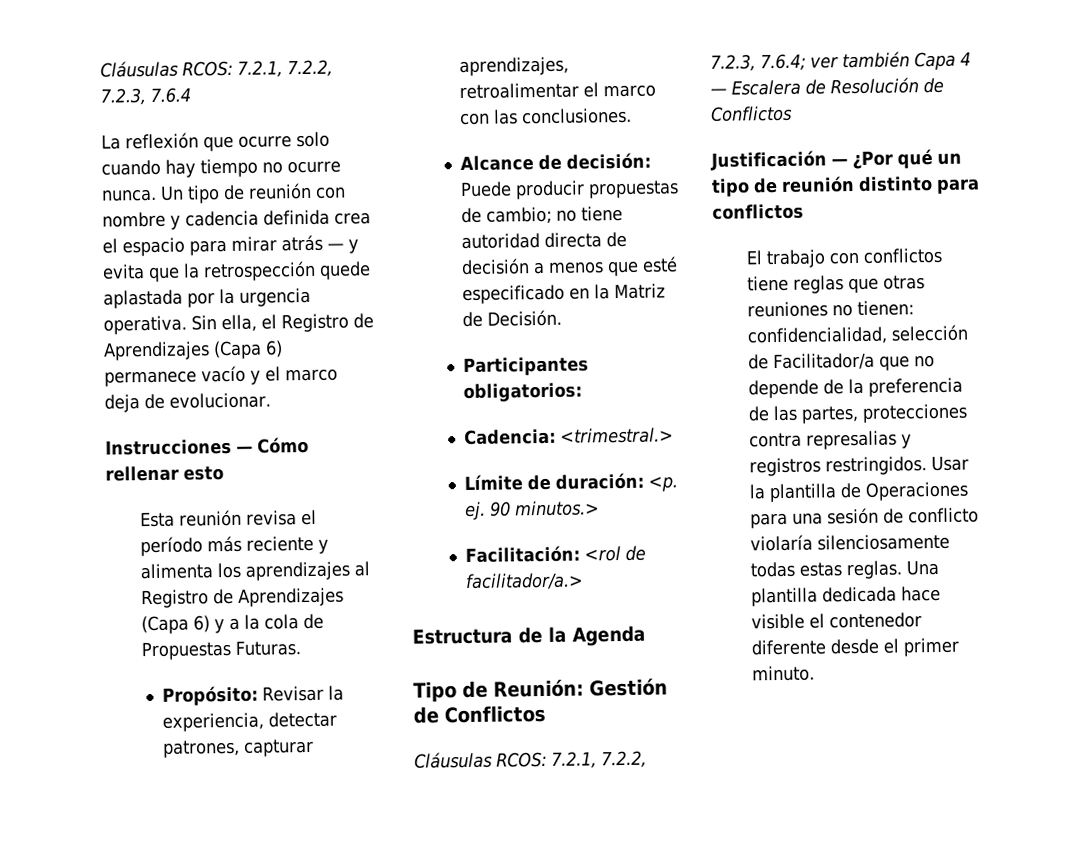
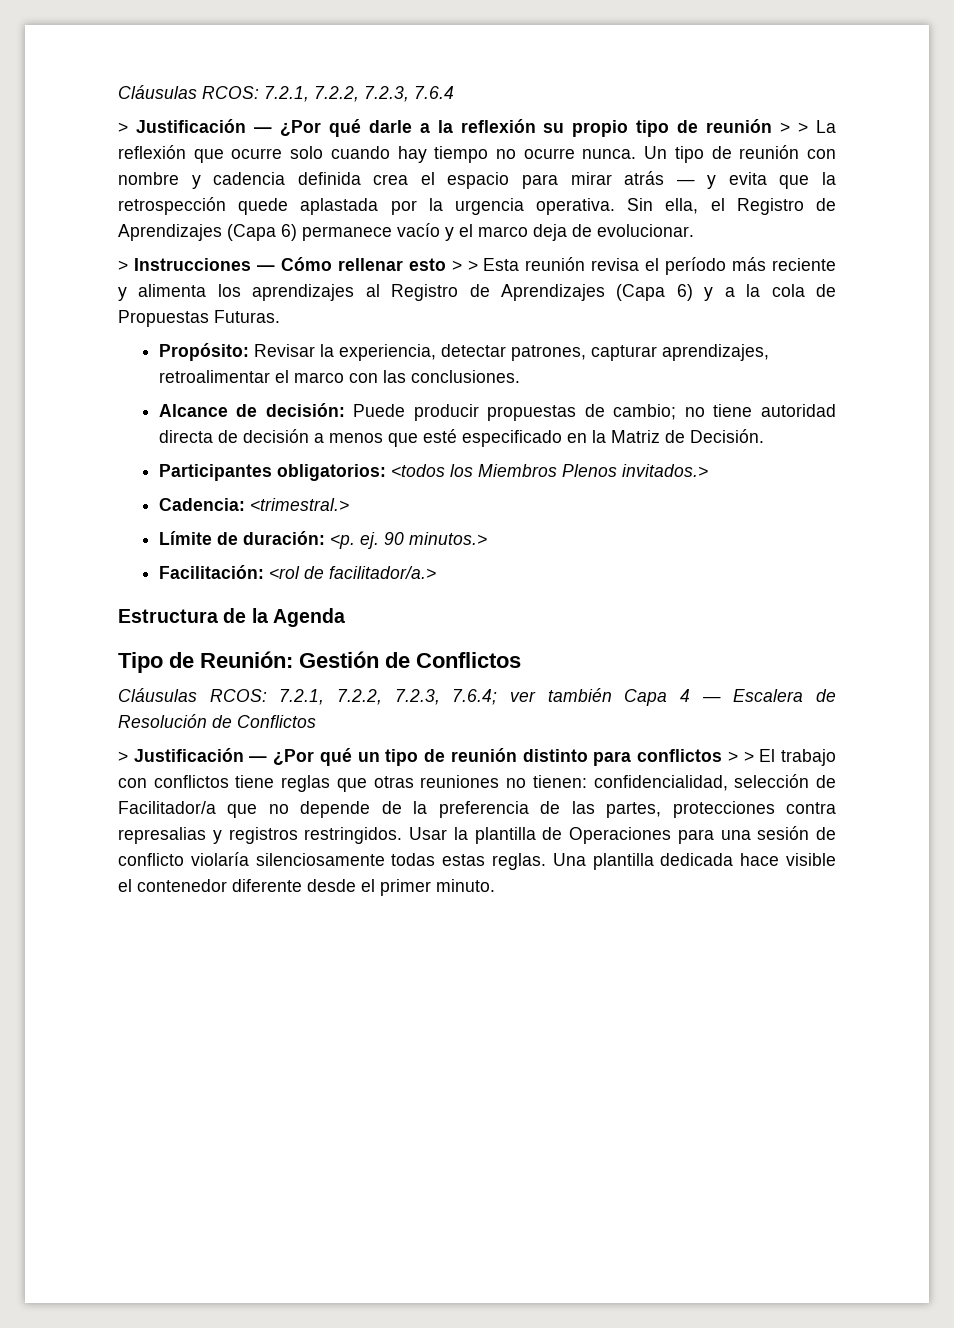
(191, 95) none -> [118,119,809,137] > Justificación — ¿Por qué darle a la reflexión su propio tipo de reunión > >
(271, 400) none -> [118,260,128,271] >
(224, 473) // -> [451,260,478,271] > >
(582, 392) none -> [390,464,708,477] <todos los Miembros Plenos invitados.>
(793, 113) none -> [118,751,128,762] >
(804, 211) // -> [727,751,754,762] > >

